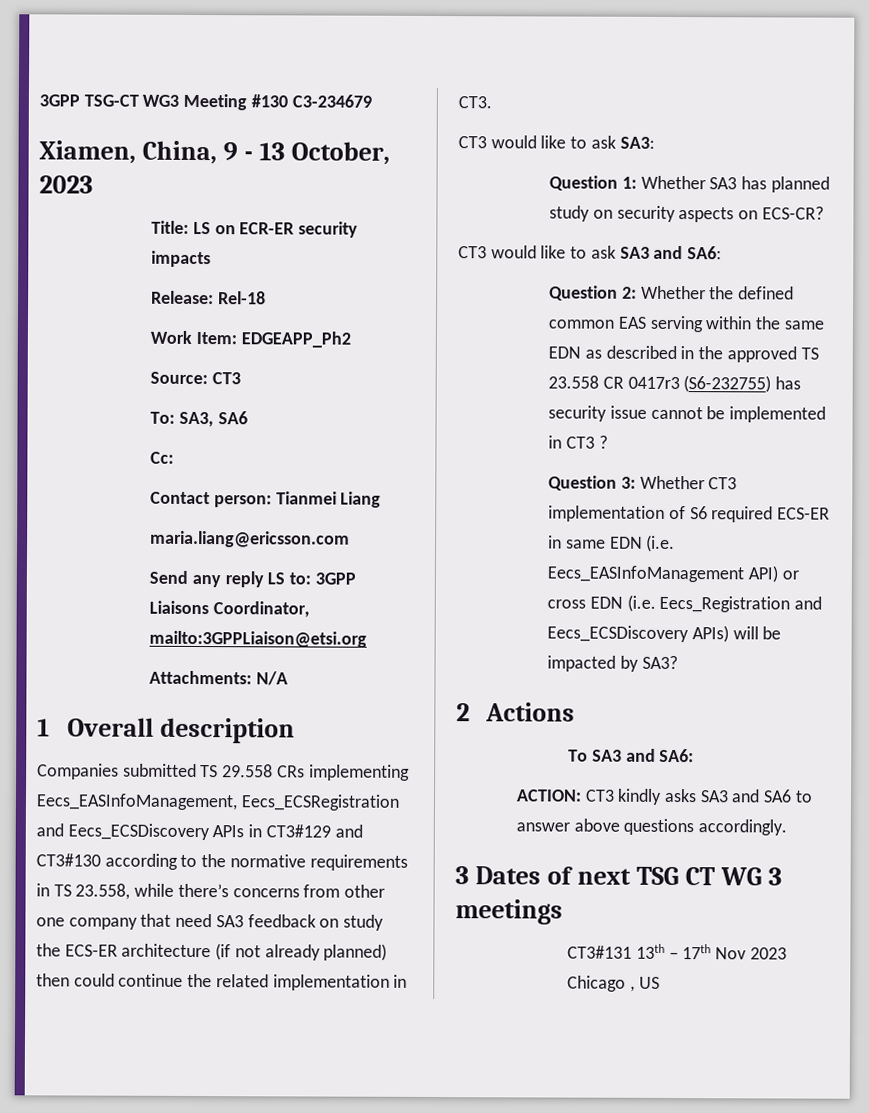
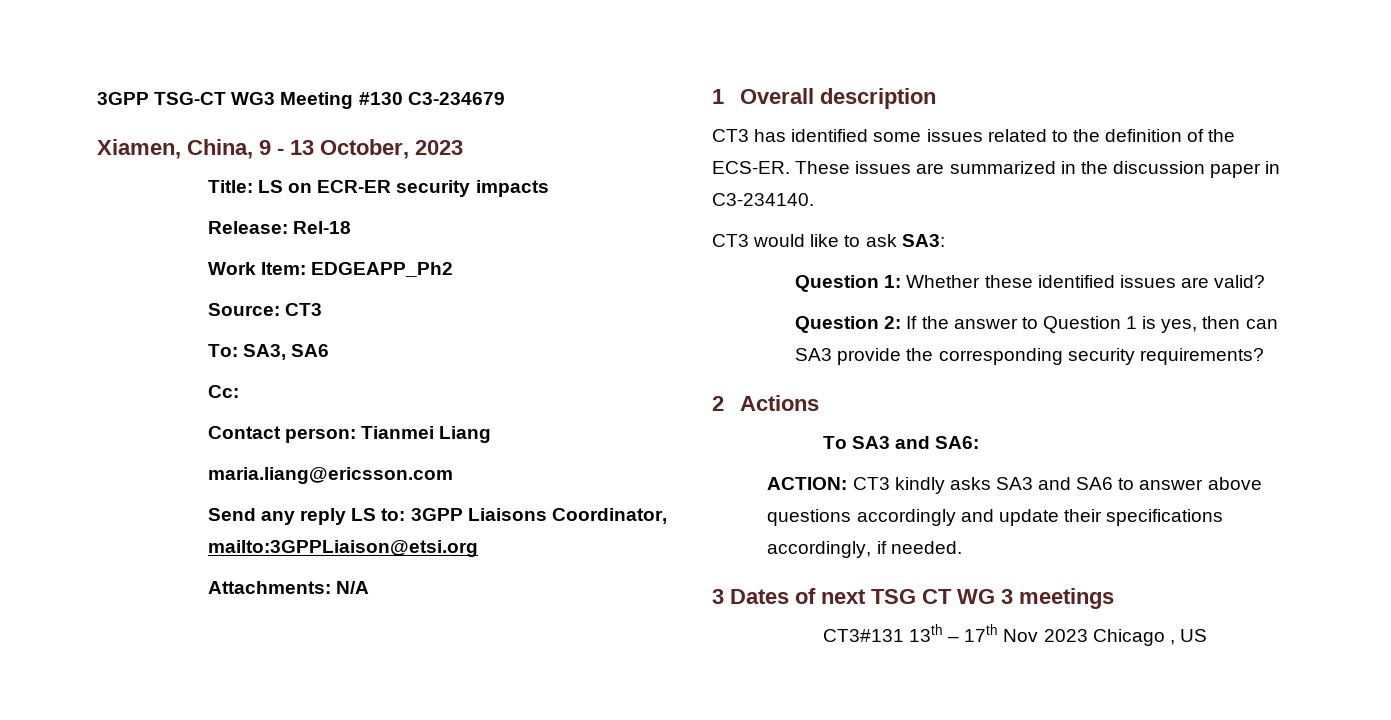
[37,763,410,781] [36,793,400,811] [36,823,363,841] [36,853,408,871] [36,883,386,900] [36,913,385,931] [36,943,388,961] [36,973,408,991] [458,96,492,109] Companies submitted TS 29.558 CRs implementing Eecs_EASInfoManagement, Eecs_ECSRegistration and Eecs_ECSDiscovery APIs in CT3#129 and CT3#130 according to the normative requirements in TS 23.558, while there’s concerns from other one company that need SA3 feedback on study the ECS-ER architecture (if not already planned) then could continue the related implementation in CT3. -> [712,129,1236,142] [712,161,1281,178] [712,193,814,206] CT3 has identified some issues related to the definition of the ECS-ER. These issues are summarized in the discussion paper in C3-234140.
[709,176,830,193] [549,205,824,223] [458,245,723,260] [549,285,795,301] [548,315,824,333] [548,345,819,363] [548,375,802,393] [548,405,827,423] [548,435,608,449] [548,475,738,491] [548,505,831,523] [548,534,676,553] [547,565,799,583] [547,594,823,613] [547,625,782,643] [547,655,678,672] SA3 has planned study on security aspects on ECS-CR? // CT3 would like to ask SA3 and SA6: // Question 2: Whether the defined common EAS serving within the same EDN as described in the approved TS 23.558 CR 0417r3 (S6-232755) has security issue cannot be implemented in CT3 ? // Question 3: Whether CT3 implementation of S6 required ECS-ER in same EDN (i.e. Eecs_EASInfoManagement API) or cross EDN (i.e. Eecs_Registration and Eecs_ECSDiscovery APIs) will be impacted by SA3? -> [984,275,1266,288] [795,316,1278,333] [795,348,1264,365] these identified issues are valid? // Question 2: If the answer to Question 1 is yes, then can SA3 provide the corresponding security requirements?
[697,819,787,836] accordingly. -> [856,509,1224,526] [767,541,962,558] accordingly and update their specifications accordingly, if needed.

